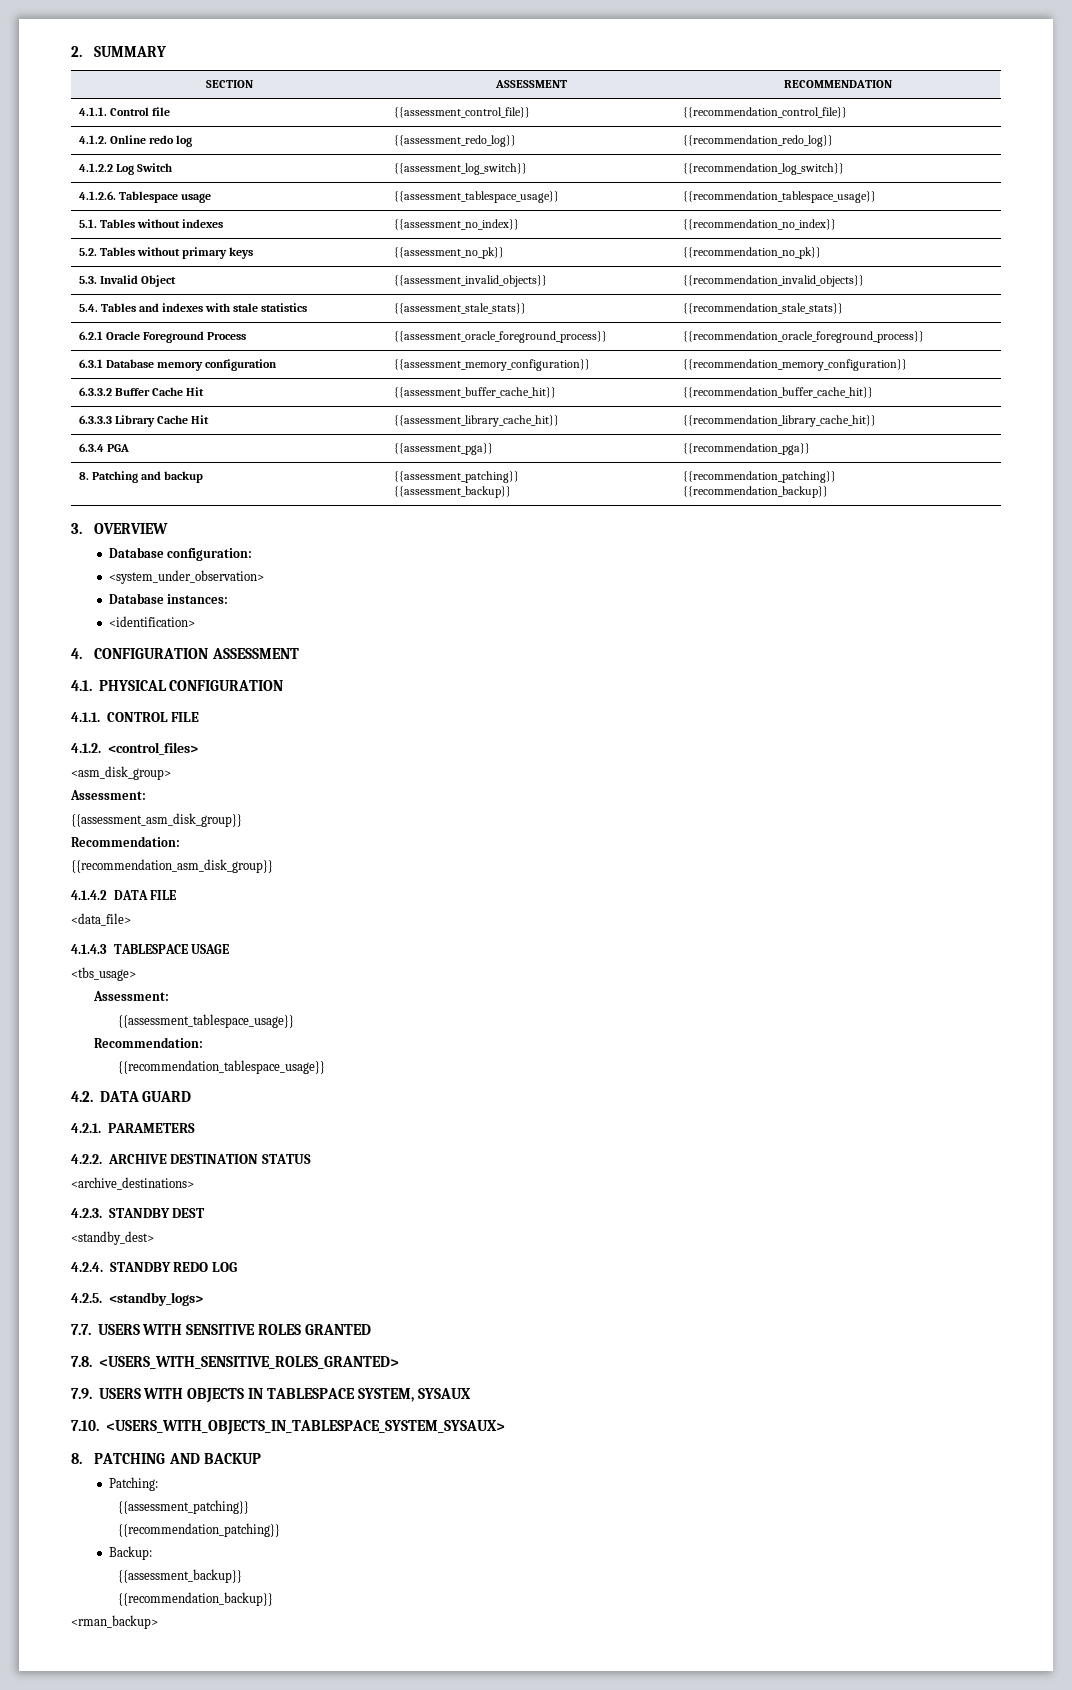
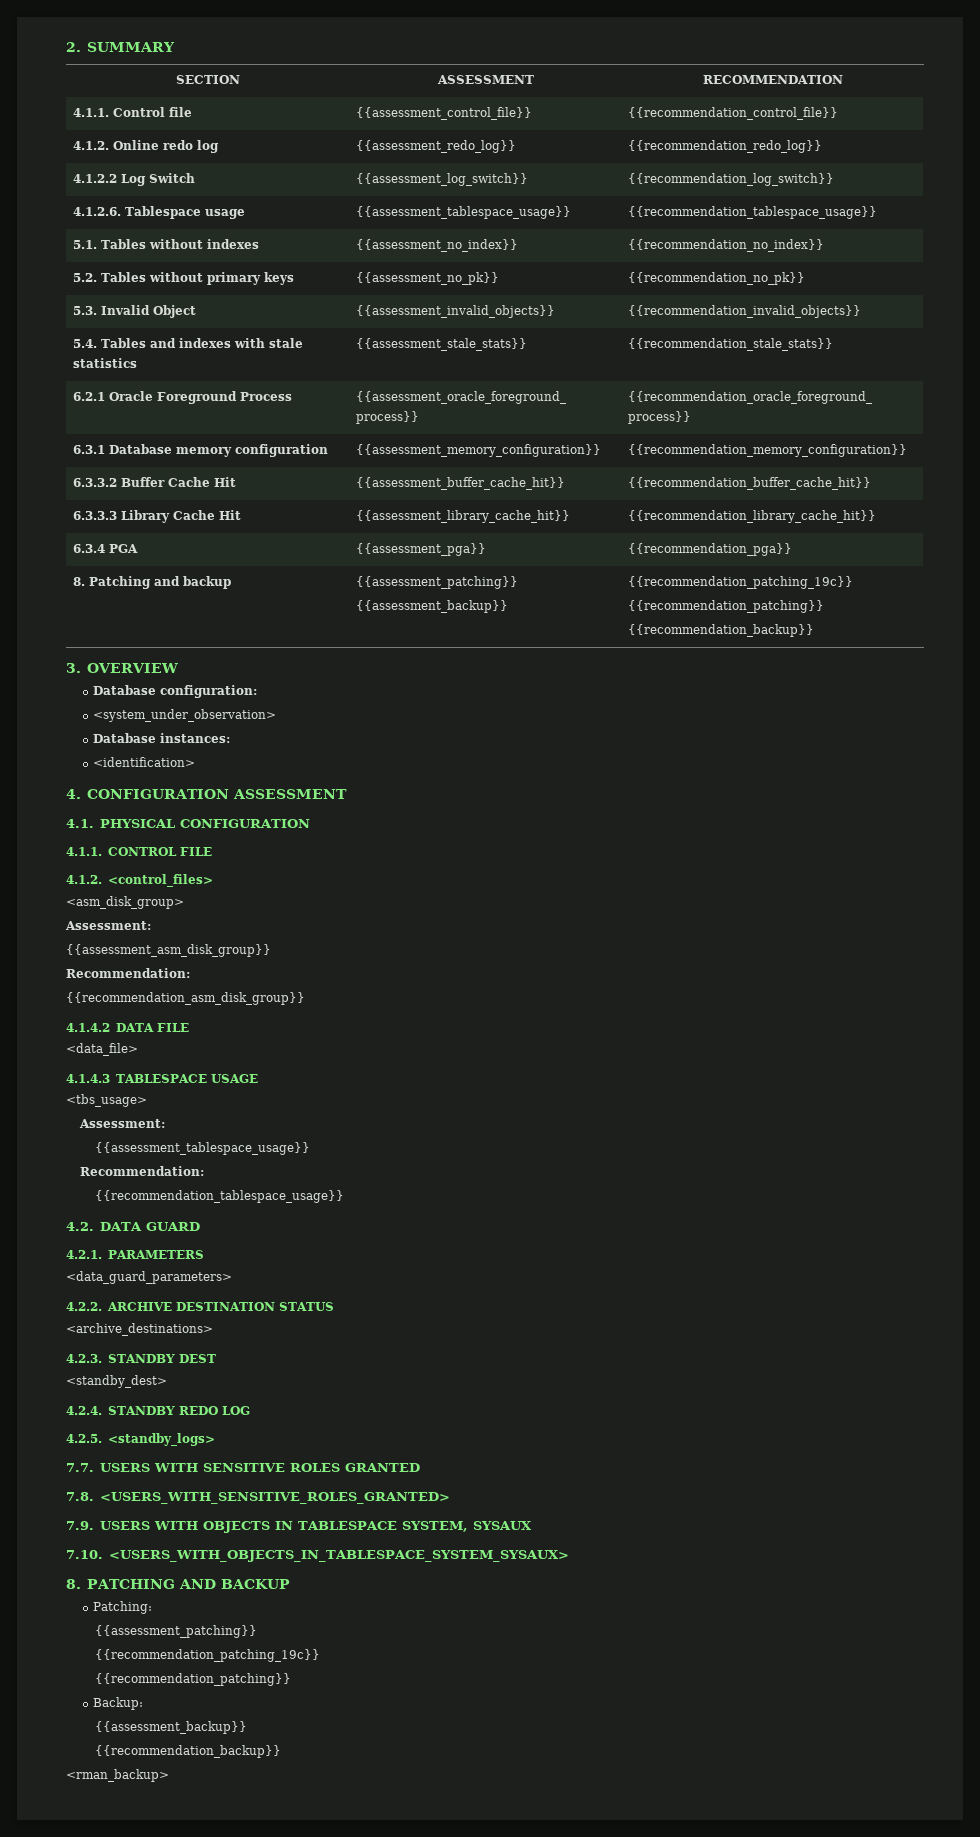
(511, 492) none -> [628,576,854,589] {{recommendation_patching_19c}} //
(195, 1128) none -> [66,1271,232,1284] // <data_guard_parameters>
(249, 1507) none -> [94,1649,320,1662] // {{recommendation_patching_19c}}

